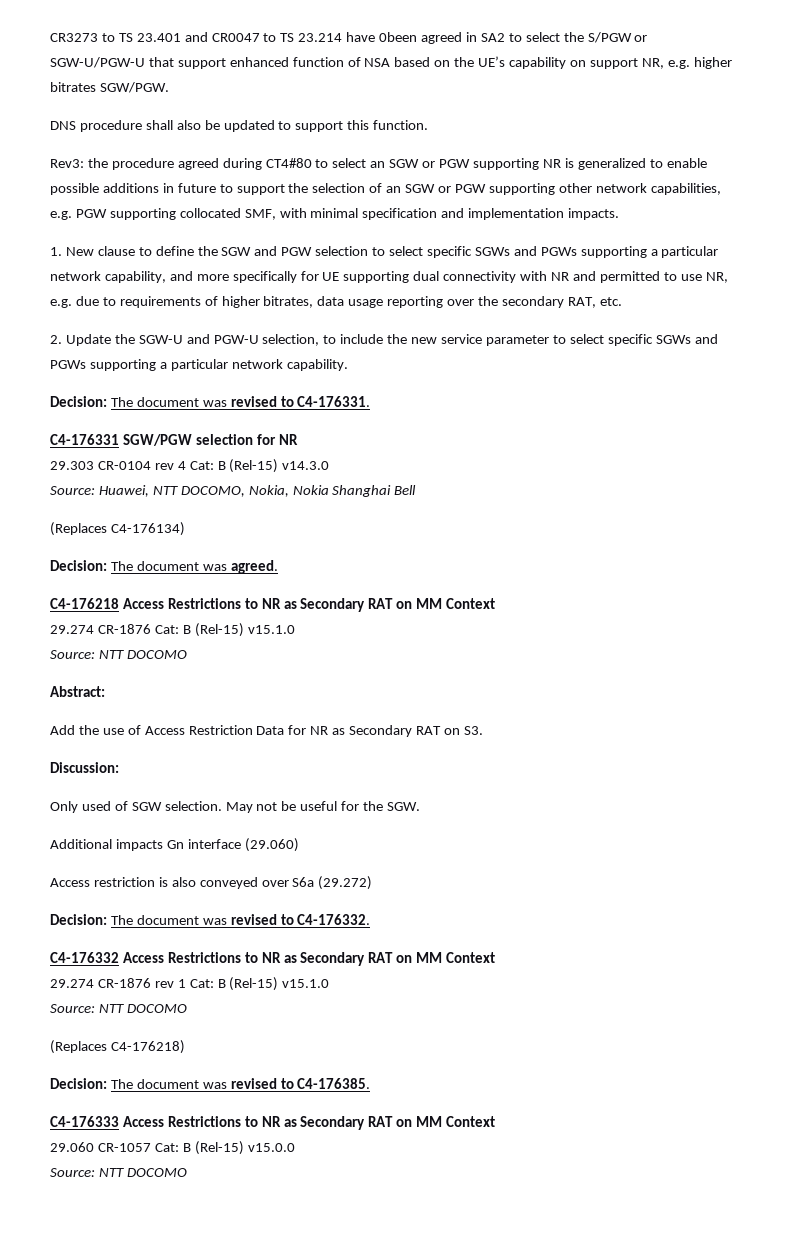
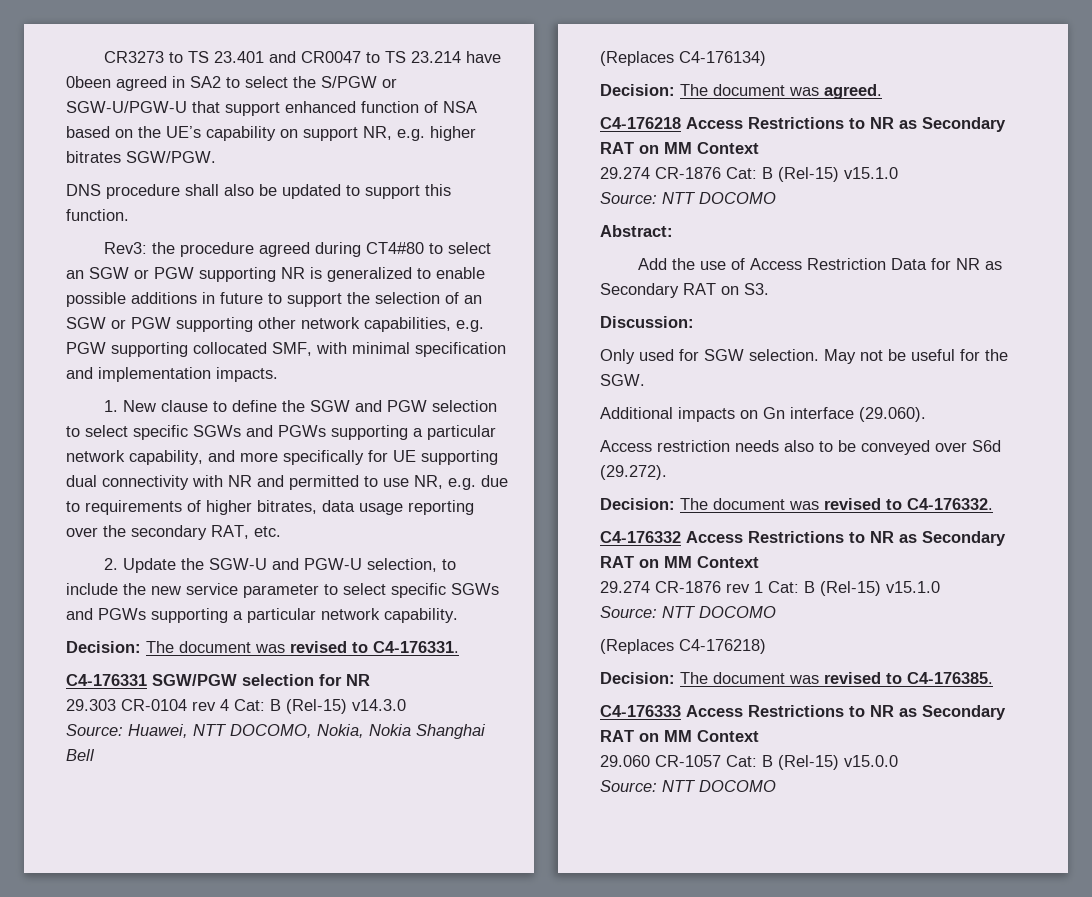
[114,801,128,811] of -> [679,349,699,361] for
(163, 845) none -> [740,410,758,419] on
[244,838,299,852] (29.060) -> [859,407,926,422] (29.060).
[158,876,373,890] is also conveyed over S6a (29.272) -> [735,440,1001,455] [600,465,667,480] needs also to be conveyed over S6d (29.272).

